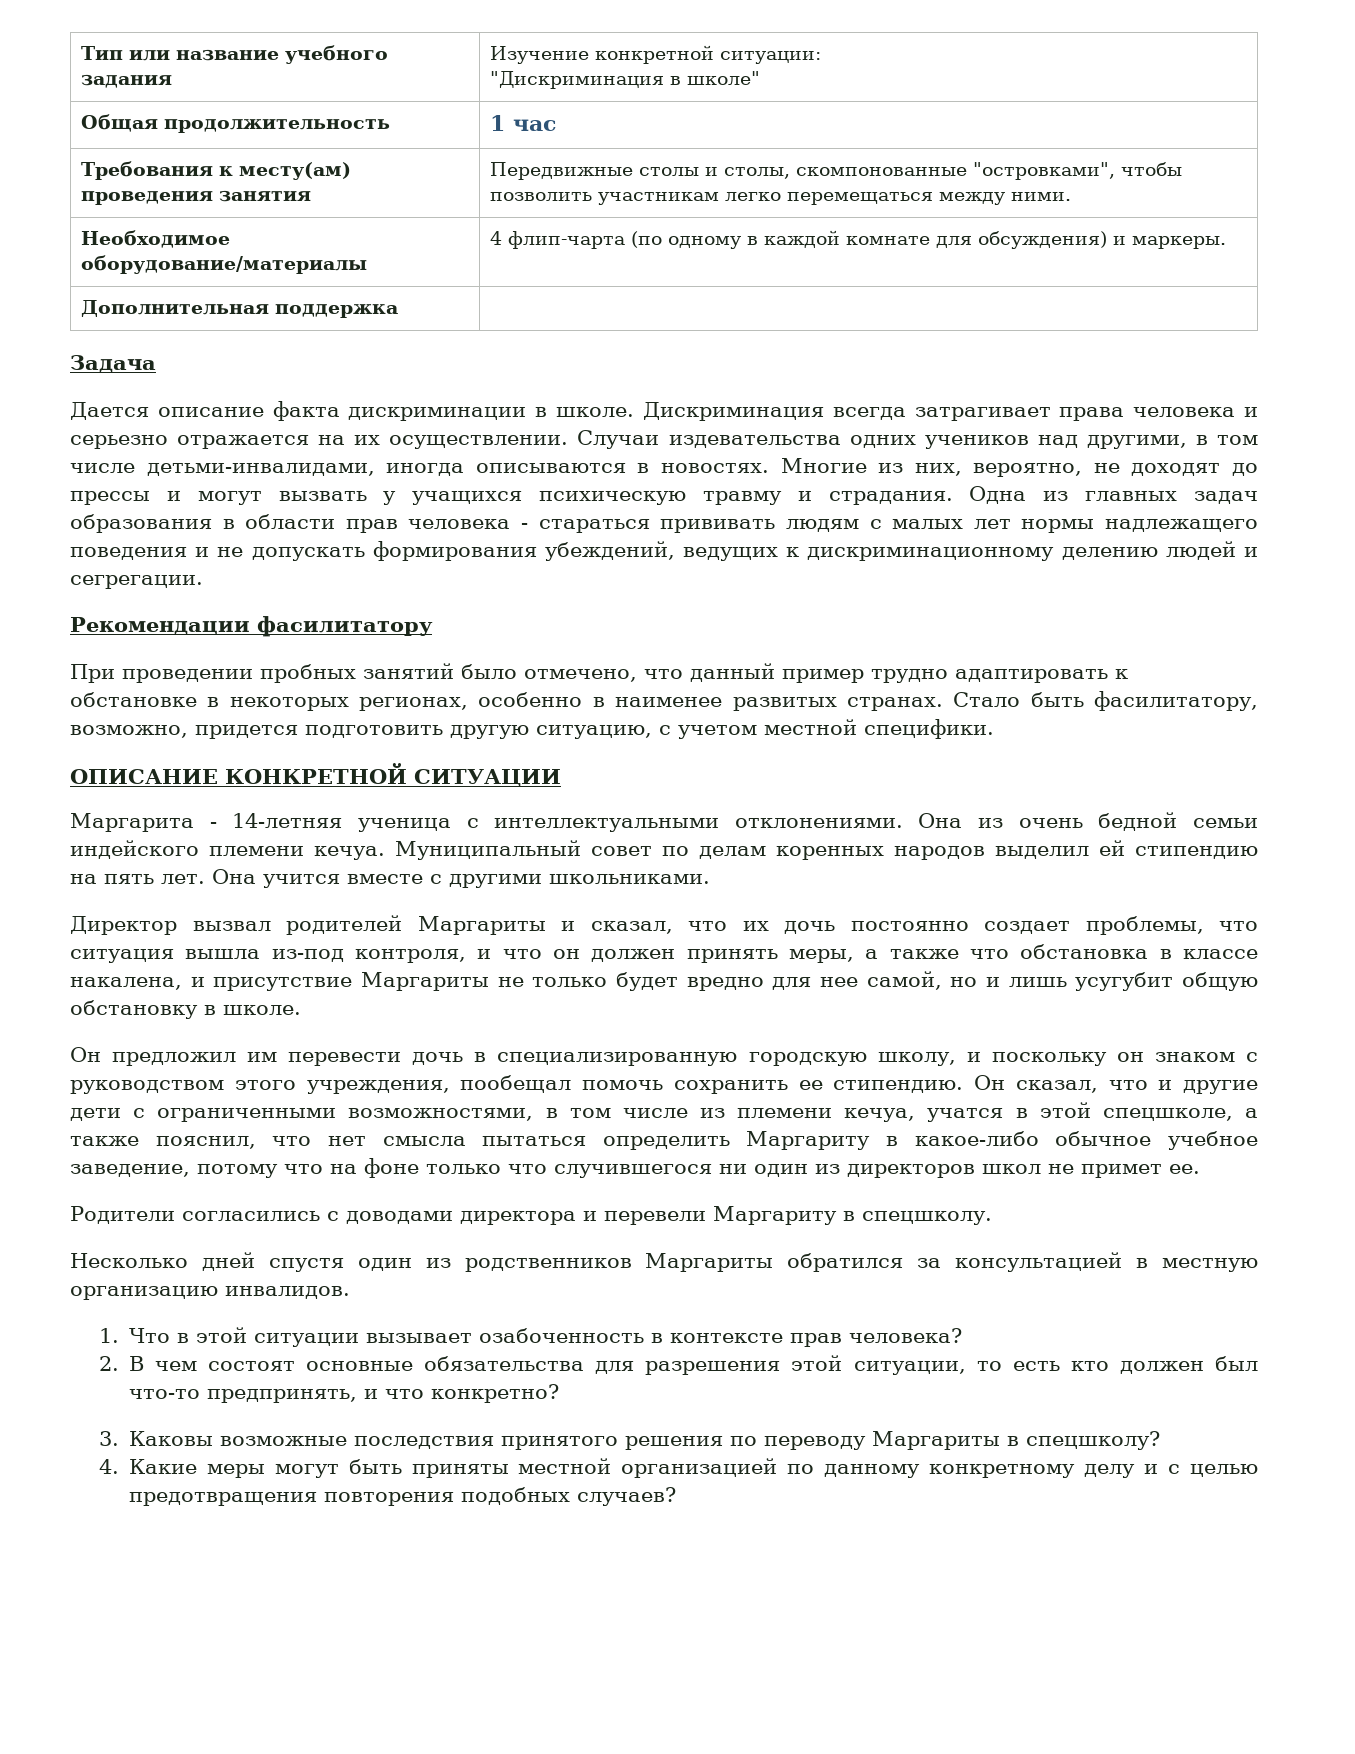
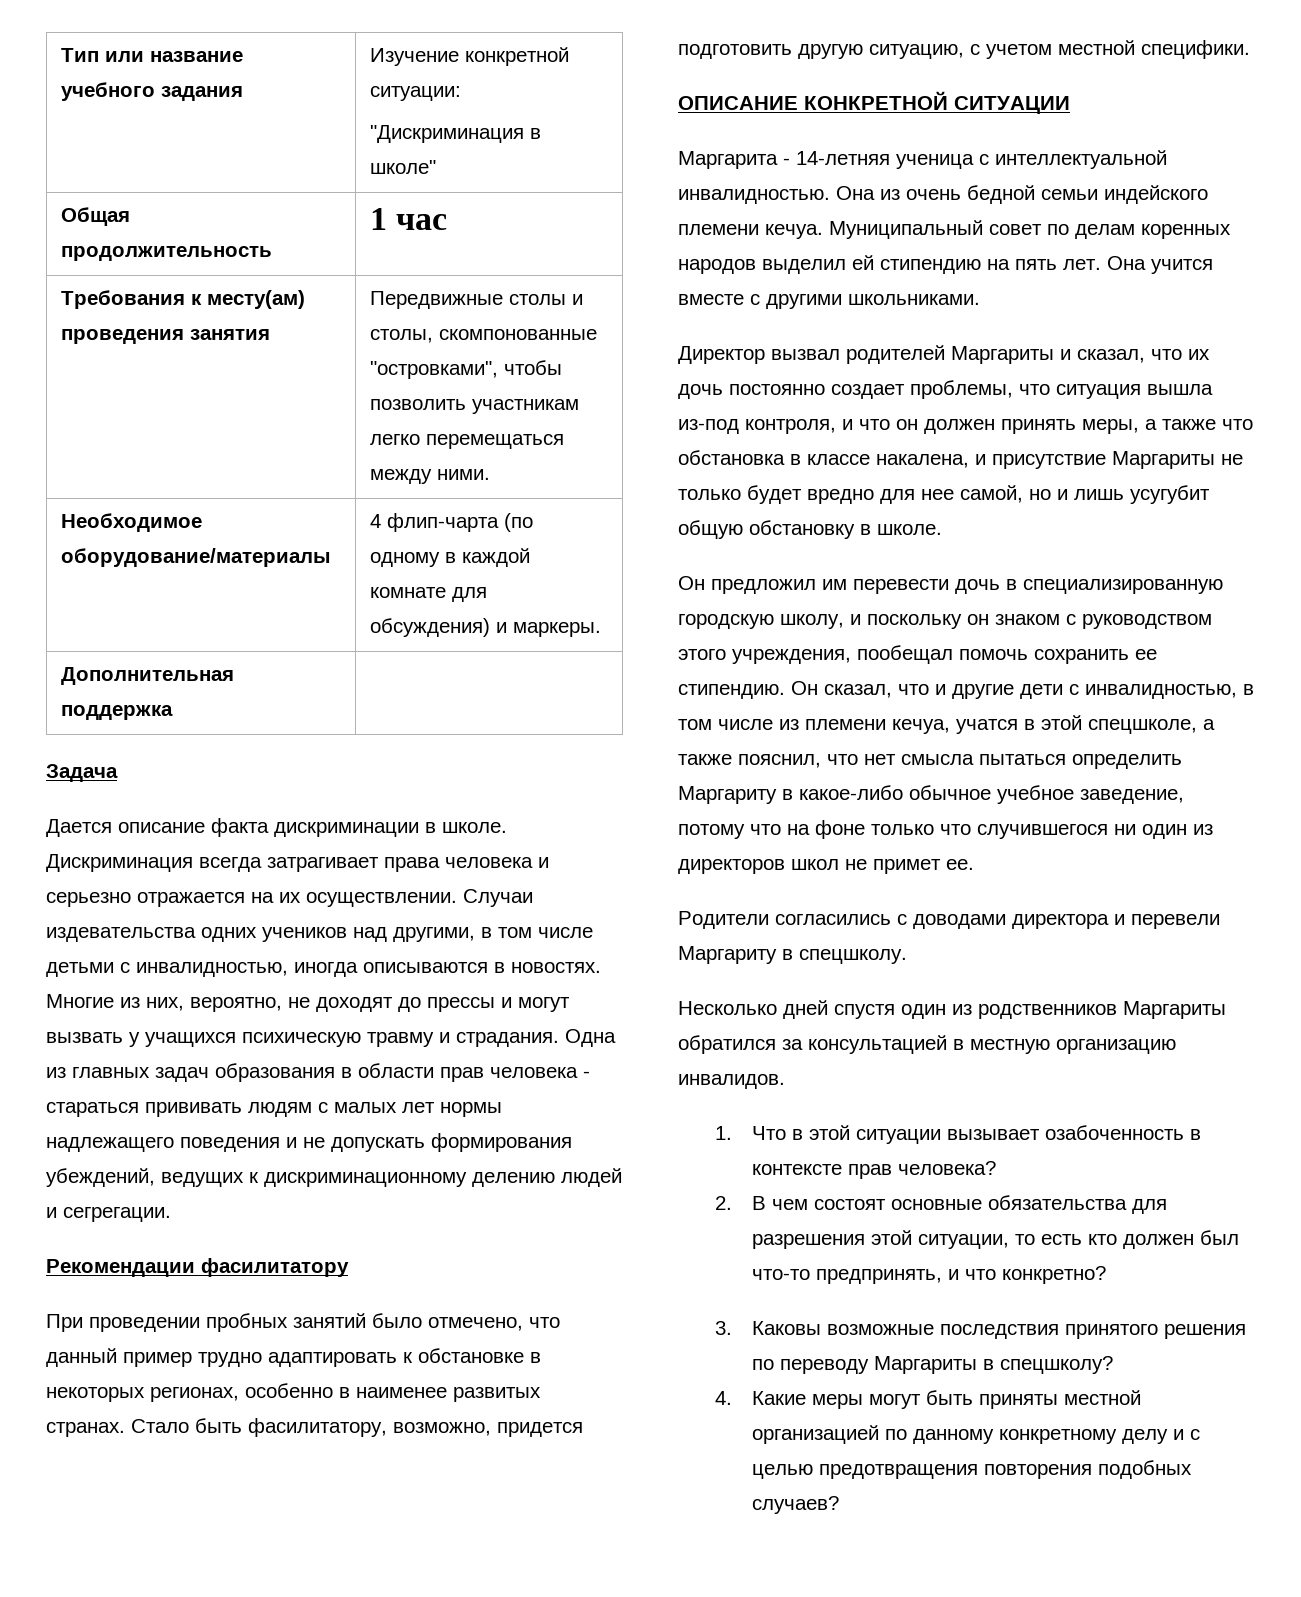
[146,463,375,476] детьми-инвалидами, -> [46,962,288,977] детьми c инвалидностью,
[494,818,903,832] интеллектуальными отклонениями. -> [995,150,1167,169] [678,189,830,204] интеллектуальной инвалидностью.
[157,1108,534,1122] ограниченными возможностями, -> [1085,684,1237,699] инвалидностью,

